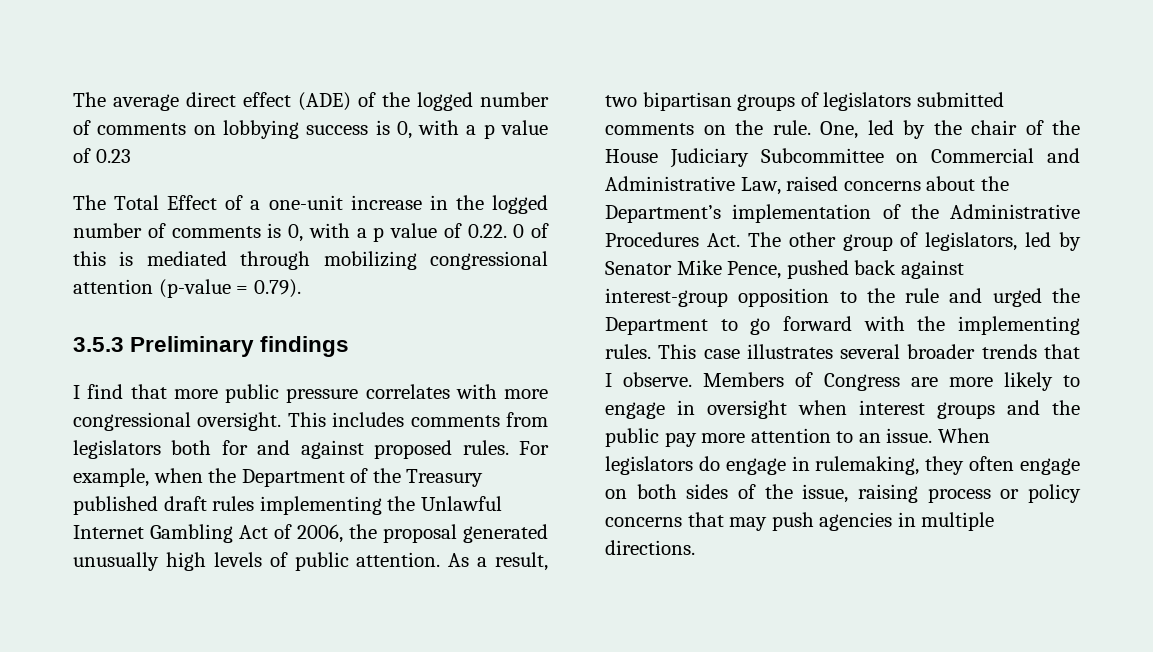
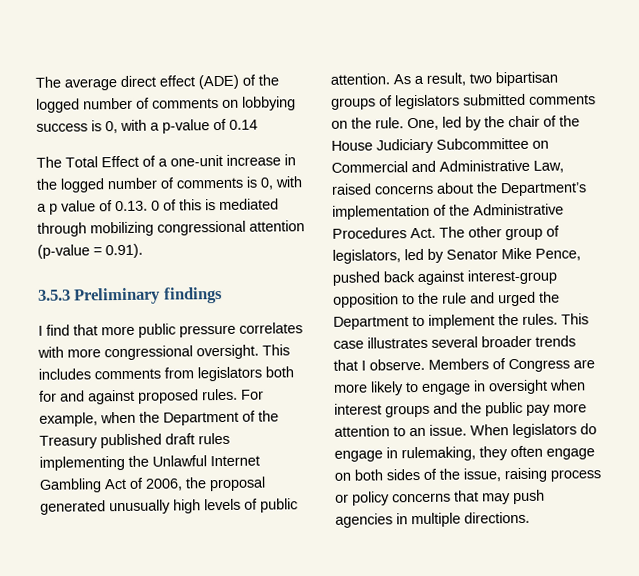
[483,120,549,139] [73,148,131,163] p value of 0.23 -> [162,118,258,134] p-value of 0.14
[467,224,507,238] 0.22. -> [115,200,148,212] 0.13.
[253,279,301,298] 0.79). -> [105,243,143,259] 0.91).
[750,316,1080,335] go forward with the implementing -> [428,313,519,329] implement the

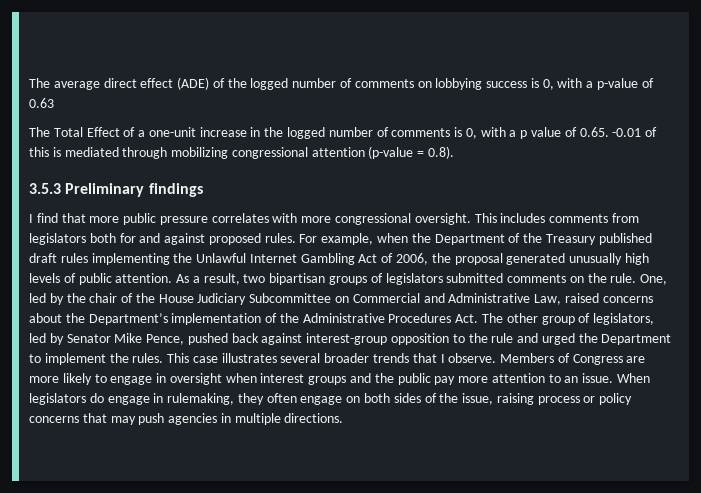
[229,119,258,130] 0.14 -> [29,98,54,108] 0.63
[115,200,160,212] 0.13. 0 -> [579,127,642,137] 0.65. -0.01
[105,243,143,259] 0.91). -> [428,146,455,159] 0.8).

